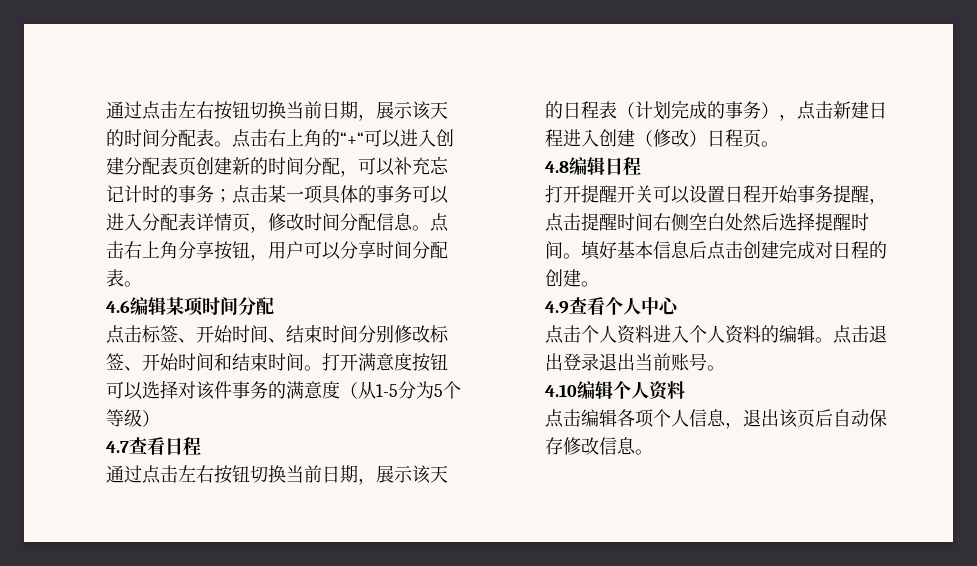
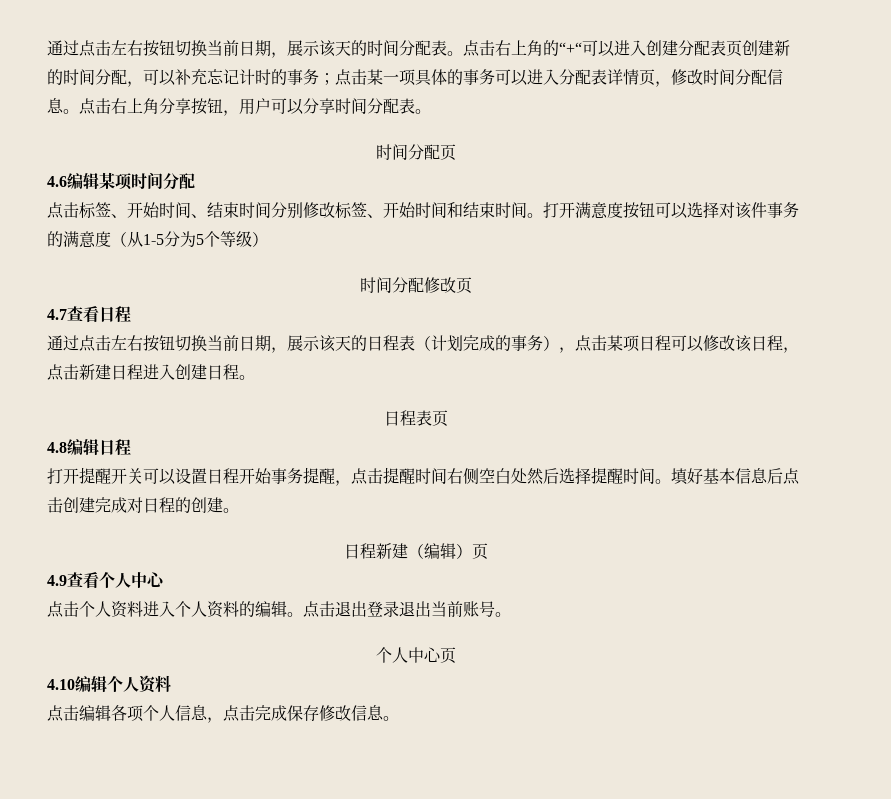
(143, 284) none -> [376,144,456,161] // 时间分配页
(161, 418) none -> [360,277,472,294] // 时间分配修改页
(834, 110) none -> [607,335,800,353] [47,364,80,381] 某项日程可以修改该日程，点击
[635,129,780,148] （修改）日程页。 -> [207,364,256,380] [384,410,448,427] 日程。 // 日程表页
(600, 284) none -> [344,543,488,560] // 日程新建（编辑）页
(726, 368) none -> [376,647,456,664] // 个人中心页
[743,409,870,428] 退出该页后自动 -> [223,705,288,722] 点击完成

